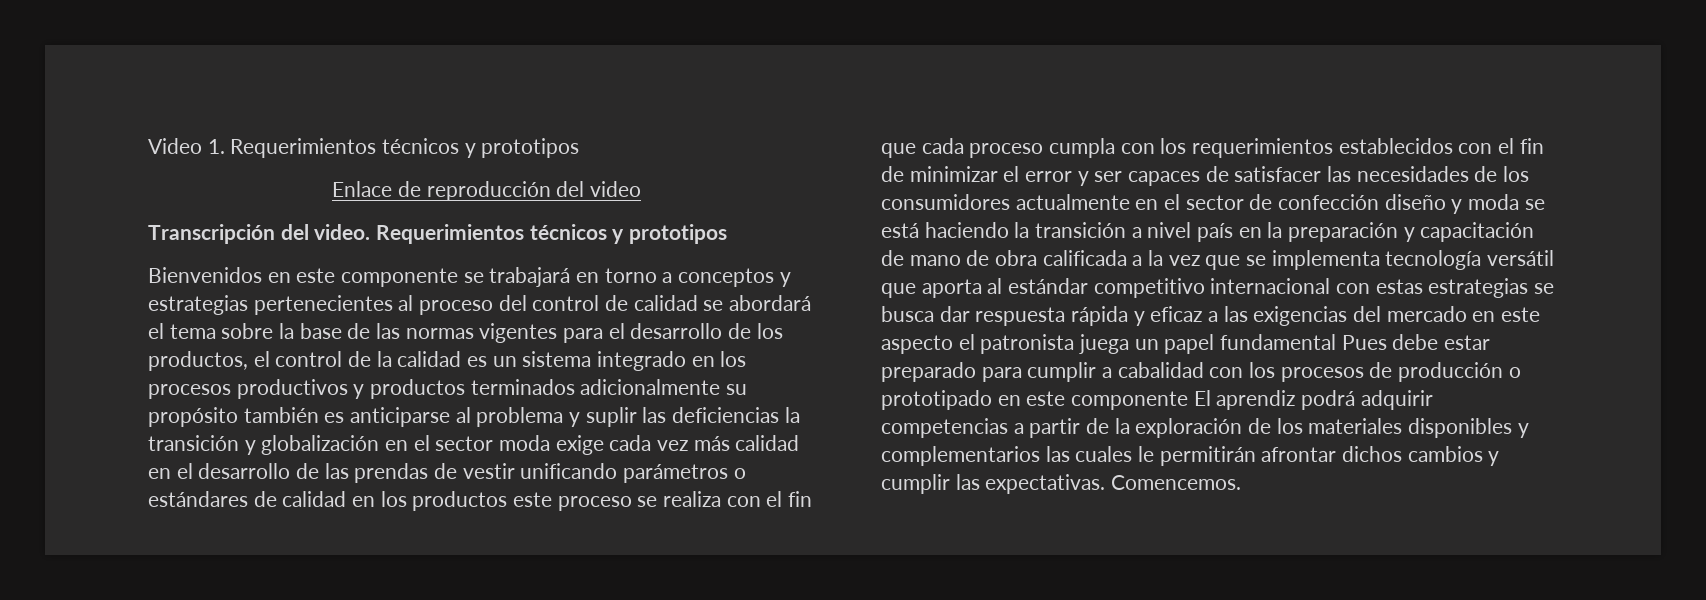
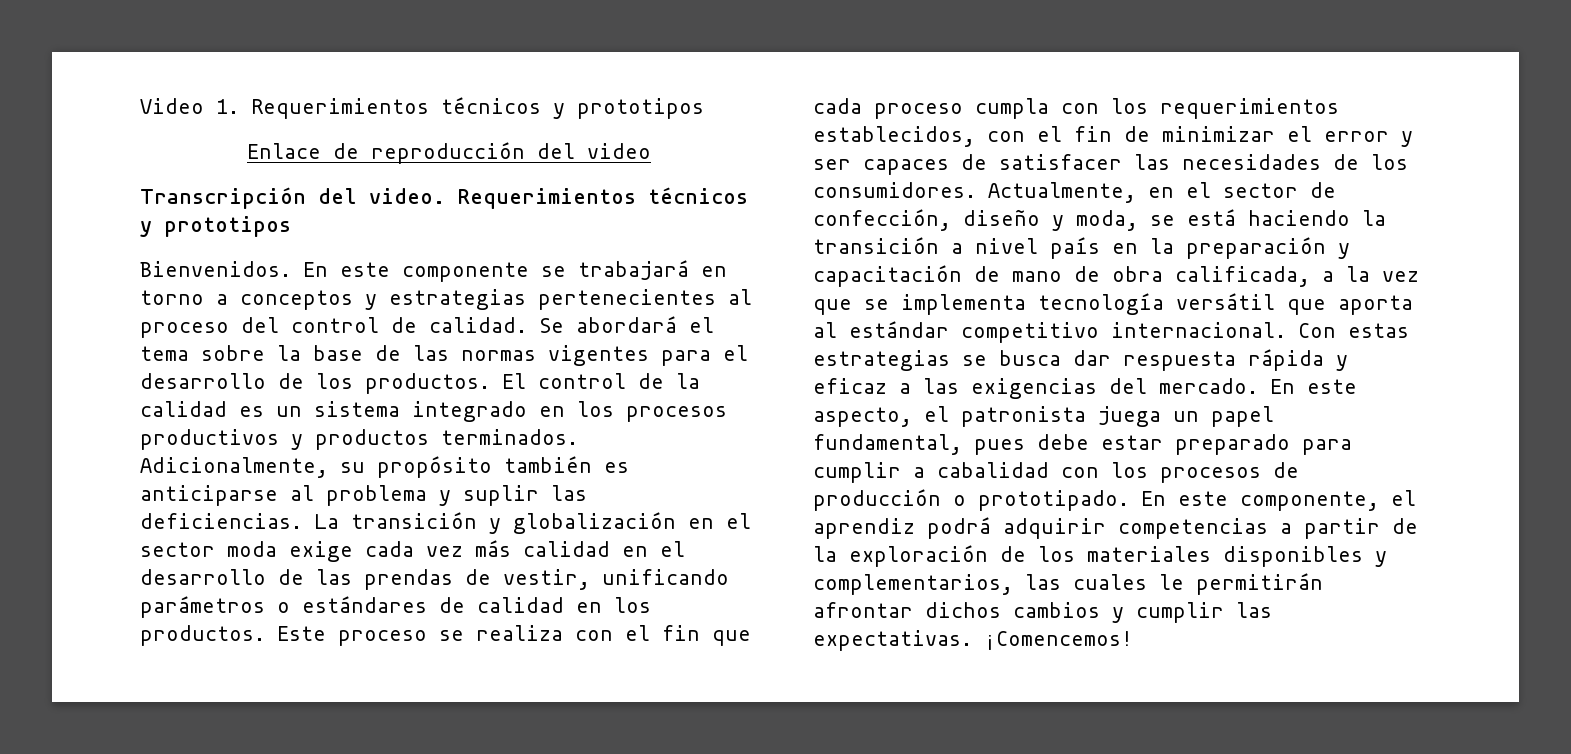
[148,267,291,283] Bienvenidos en -> [140,261,328,277] Bienvenidos. En
[633,295,724,311] calidad se -> [429,317,564,333] calidad. Se
[148,351,270,371] productos, el -> [365,373,526,394] productos. El
[470,379,721,395] terminados adicionalmente -> [441,429,578,445] [140,457,328,478] terminados. Adicionalmente,
[672,407,800,423] deficiencias la -> [140,513,339,529] deficiencias. La
[462,463,515,479] vestir -> [503,569,590,590] vestir,
[412,491,553,511] productos este -> [140,625,326,646] productos. Este
[1338,138,1453,154] establecidos -> [813,126,975,147] establecidos,
[881,194,1130,210] consumidores actualmente -> [813,182,1136,203] consumidores. Actualmente,
[1278,194,1380,210] confección -> [813,209,951,231] confección,
[1468,194,1520,210] moda -> [1076,210,1138,231] moda,
[1042,250,1127,266] calificada -> [1175,266,1310,287] calificada,
[1210,278,1371,294] internacional con -> [1111,322,1336,338] internacional. Con
[1386,306,1541,322] [881,335,953,354] mercado en este aspecto -> [1159,378,1357,394] [813,407,912,427] mercado. En este aspecto,
[1220,334,1387,350] fundamental Pues -> [813,434,1025,455] fundamental, pues
[881,390,1211,410] prototipado en este componente El -> [978,490,1416,511] prototipado. En este componente, el
[881,446,1040,466] complementarios -> [813,574,1013,595] complementarios,
[1111,475,1242,490] Comencemos. -> [984,631,1133,650] ¡Comencemos!

